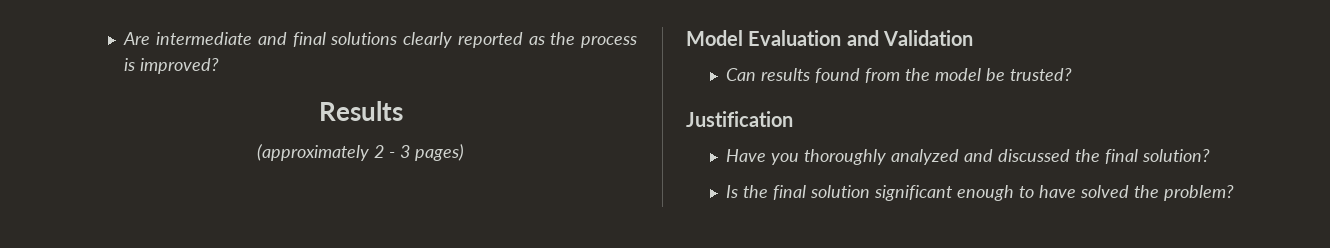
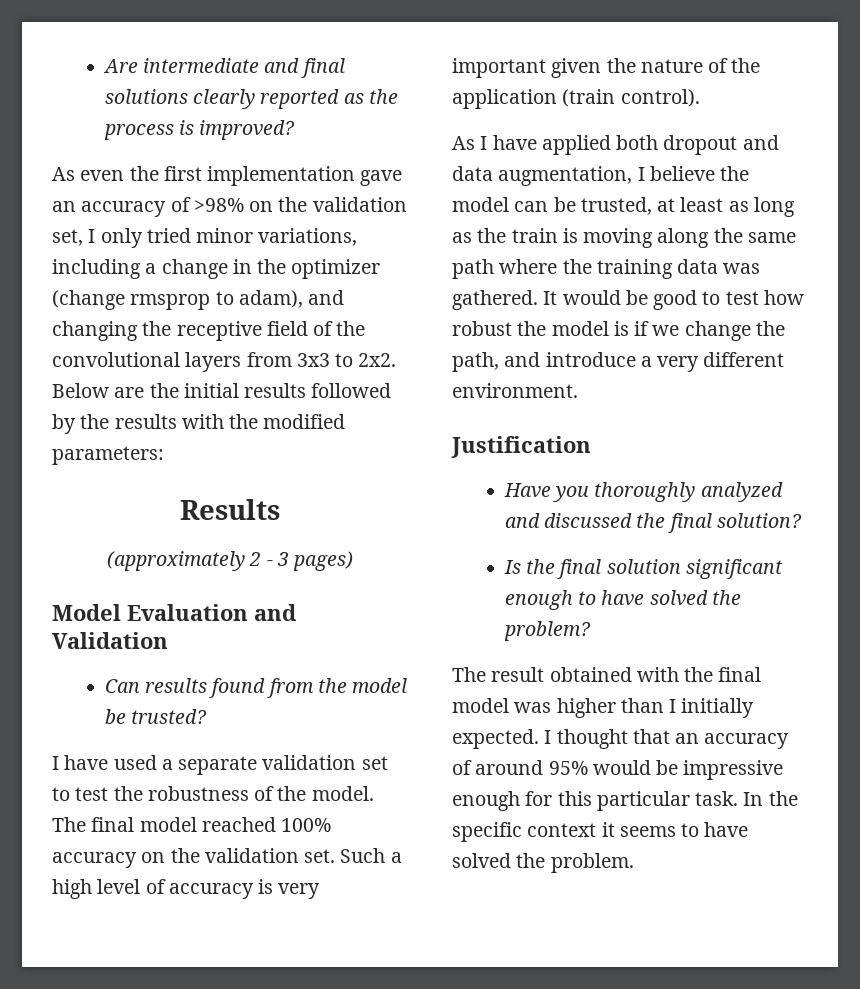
(220, 66) none -> [52,166,403,186] [52,197,407,217] [52,228,358,248] [52,259,381,279] [52,290,345,310] [52,321,366,341] [52,352,397,372] [52,383,392,398] [52,414,346,434] [52,446,164,465] // As even the first implementation gave an accuracy of >98% on the validation set, I only tried minor variations, including a change in the optimizer (change rmsprop to adam), and changing the receptive field of the convolutional layers from 3x3 to 2x2. Below are the initial results followed by the results with the modified parameters:
(1073, 74) none -> [52,755,388,775] [52,786,374,801] [52,817,332,832] [52,848,402,868] [52,879,321,899] [452,58,761,78] [452,89,700,109] [452,135,779,155] [452,166,750,186] [452,197,795,217] [452,228,796,248] [452,259,761,279] [452,290,804,310] [452,321,785,341] [452,352,785,372] [452,383,578,398] // I have used a separate validation set to test the robustness of the model. The final model reached 100% accuracy on the validation set. Such a high level of accuracy is very important given the nature of the application (train control). // As I have applied both dropout and data augmentation, I believe the model can be trusted, at least as long as the train is moving along the same path where the training data was gathered. It would be good to test how robust the model is if we change the path, and introduce a very different environment.
(1235, 193) none -> [452,667,762,682] [452,698,755,718] [452,729,790,749] [452,760,784,780] [452,791,798,811] [452,822,749,842] [452,853,634,873] // The result obtained with the final model was higher than I initially expected. I thought that an accuracy of around 95% would be impressive enough for this particular task. In the specific context it seems to have solved the problem.

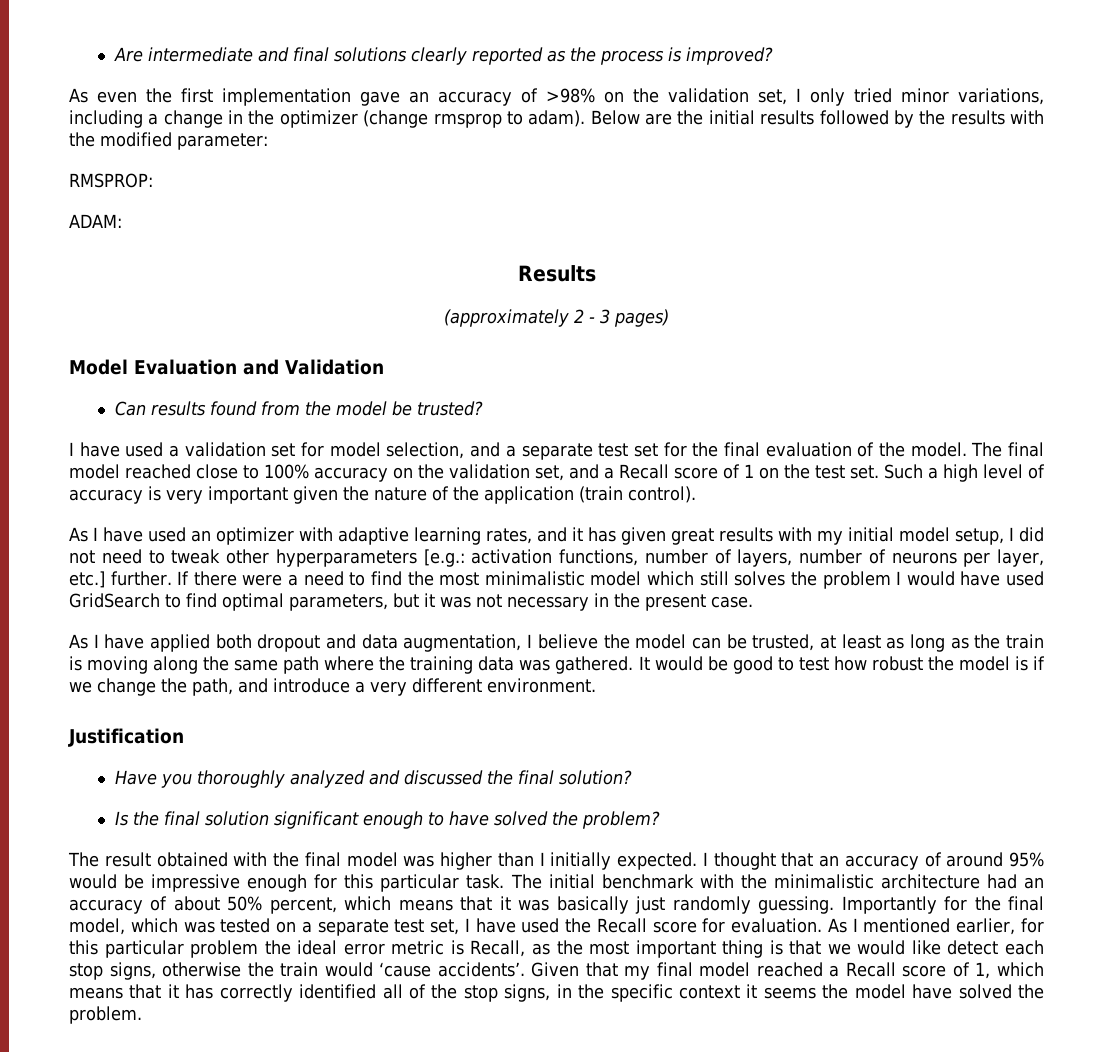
[238,290,345,308] [52,321,366,341] [52,352,397,372] adam), and changing the receptive field of the convolutional layers from 3x3 to 2x2. -> [528,110,586,127] adam).
[52,446,164,465] parameters: -> [177,133,268,150] [69,173,153,188] [69,214,122,228] parameter: // RMSPROP: // ADAM:
[178,756,258,775] separate -> (180, 451) none
[52,786,249,801] to test the robustness -> [301,442,852,460] for model selection, and a separate test set for the final evaluation
(276, 824) none -> [196,464,260,479] close to
(299, 855) none -> [535,464,845,481] set, and a Recall score of 1 on the test
(700, 98) none -> [69,527,1044,545] [69,549,1044,567] [69,571,1044,589] [69,593,753,611] // As I have used an optimizer with adaptive learning rates, and it has given great results with my initial model setup, I did not need to tweak other hyperparameters [e.g.: activation functions, number of layers, number of neurons per layer, etc.] further. If there were a need to find the most minimalistic model which still solves the problem I would have used GridSearch to find optimal parameters, but it was not necessary in the present case.
[743,792,764,806] In -> [510,874,1044,889] [69,896,1045,914] [69,918,1045,936] [69,940,1044,958] [69,962,1044,980] [69,984,572,1002] The initial benchmark with the minimalistic architecture had an accuracy of about 50% percent, which means that it was basically just randomly guessing. Importantly for the final model, which was tested on a separate test set, I have used the Recall score for evaluation. As I mentioned earlier, for this particular problem the ideal error metric is Recall, as the most important thing is that we would like detect each stop signs, otherwise the train would ‘cause accidents’. Given that my final model reached a Recall score of 1, which means that it has correctly identified all of the stop signs, in
[681,823,700,837] to -> [822,984,906,999] the model

